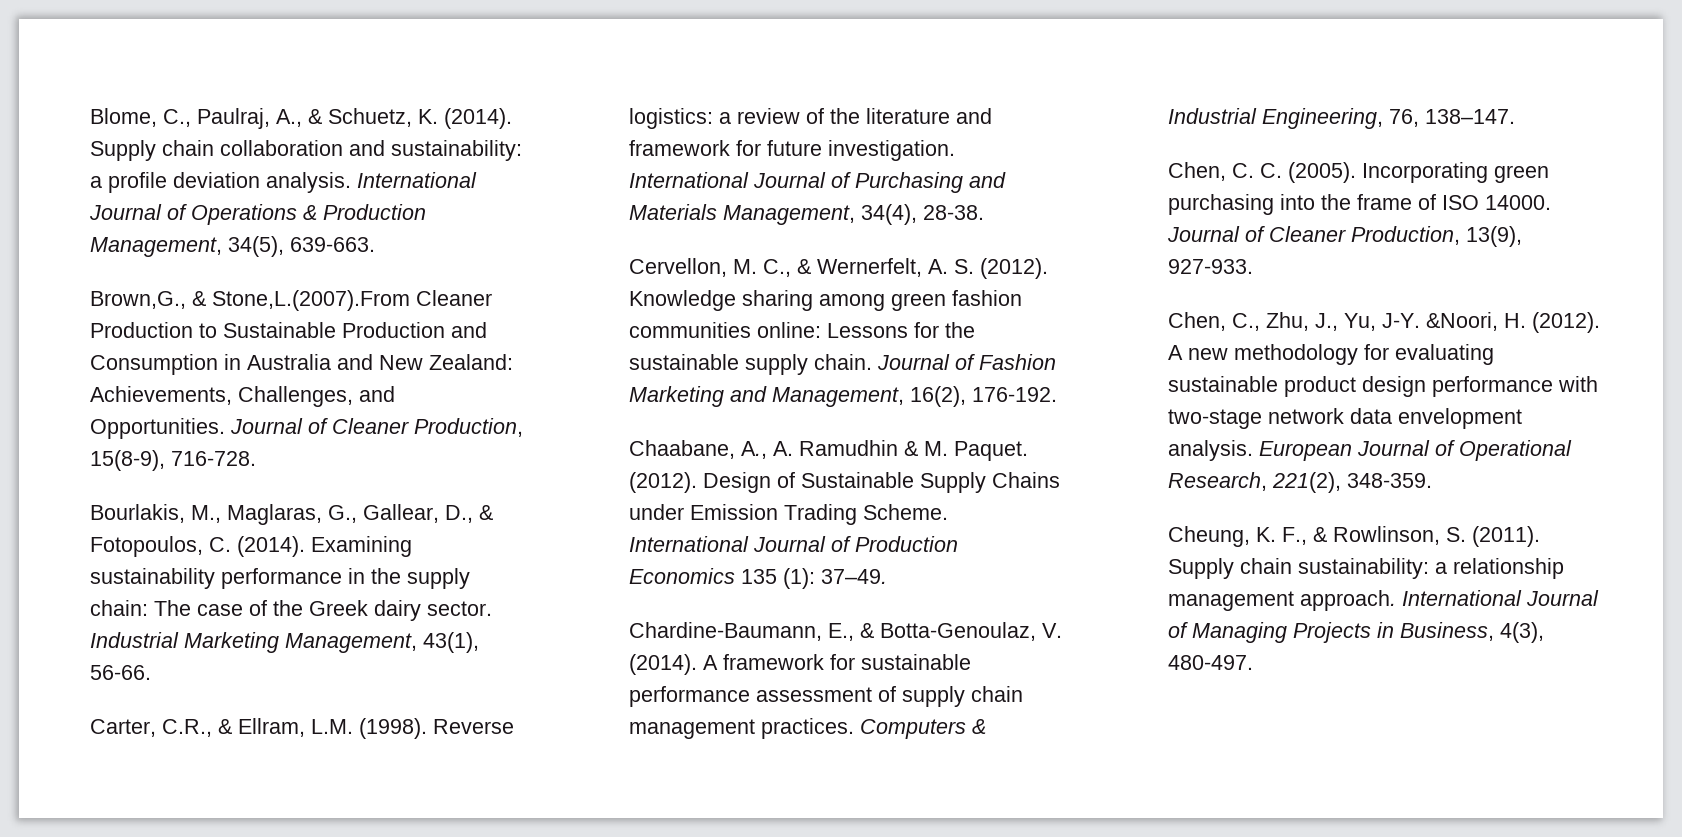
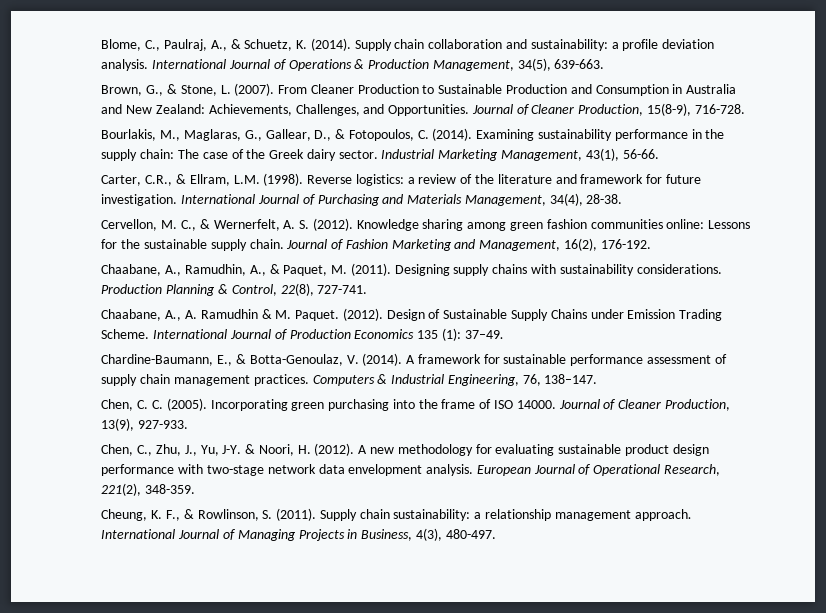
[90,290,411,311] Brown,G., & Stone,L.(2007).From -> [101,83,308,96] Brown, G., & Stone, L. (2007). From
(1058, 394) none -> [101,263,722,276] [101,283,368,296] // Chaabane, A., Ramudhin, A., & Paquet, M. (2011). Designing supply chains with sustainability considerations. Production Planning & Control, 22(8), 727-741.
[1426,312,1499,331] &Noori, -> [245,444,294,456] & Noori,

